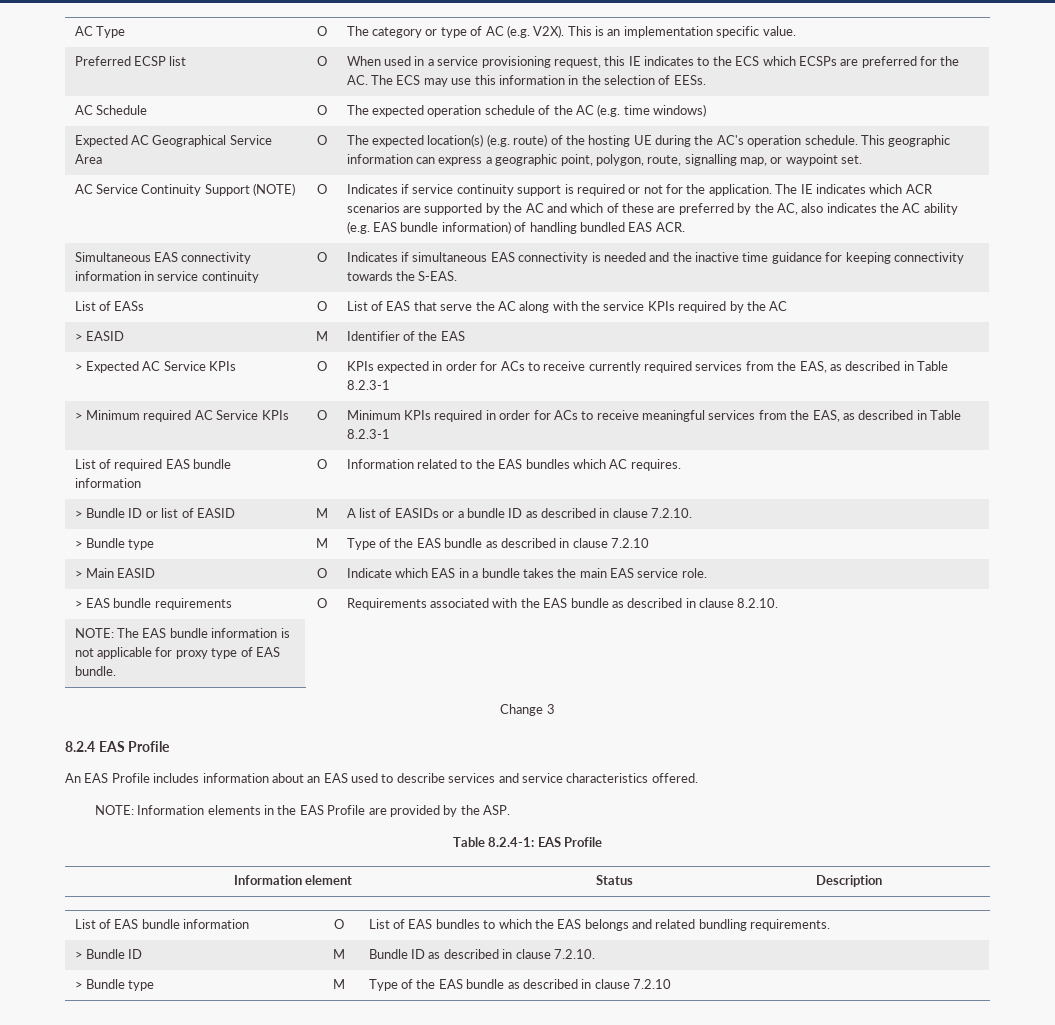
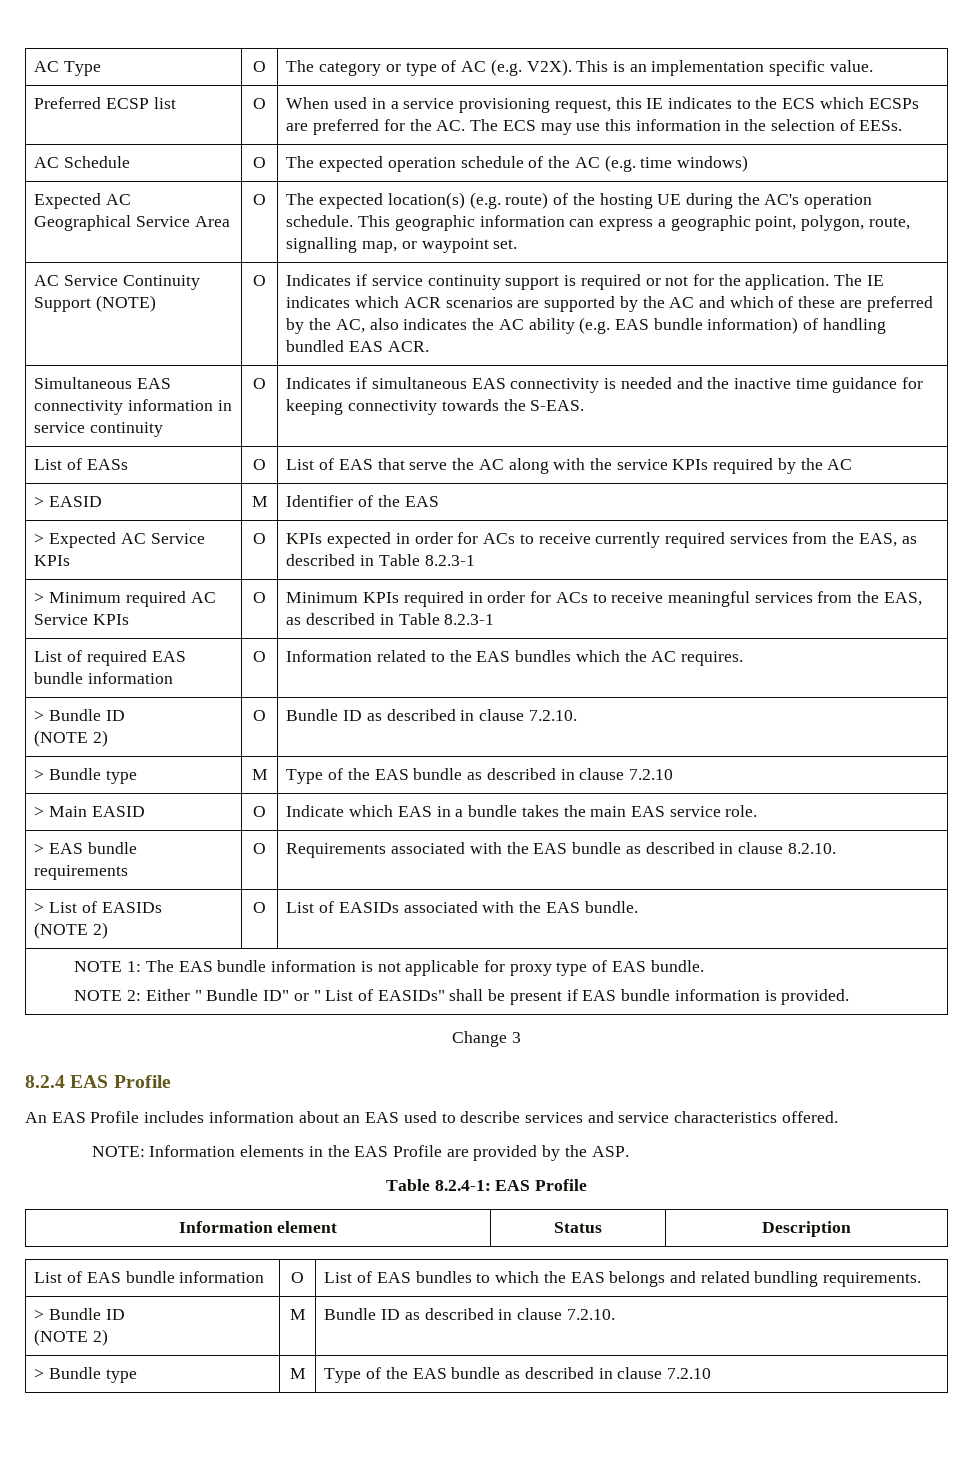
(606, 464) none -> [624,650,647,662] the
[145,508,235,518] [315,508,328,518] [346,508,505,518] or list of EASID | M | A list of EASIDs or a bundle -> [34,730,109,747] [253,710,266,721] [286,709,339,721] // (NOTE 2) | O | Bundle
[74,628,114,638] NOTE: -> [34,901,162,913] [34,922,109,939] [253,902,266,913] [286,901,638,913] [74,961,142,972] > List of EASIDs // (NOTE 2) | O | List of EASIDs associated with the EAS bundle. // NOTE 1:
(116, 671) none -> [74,989,850,1005] // NOTE 2: Either " Bundle ID" or " List of EASIDs" shall be present if EAS bundle information is provided.
(143, 954) none -> [34,1329,109,1346] // (NOTE 2)

